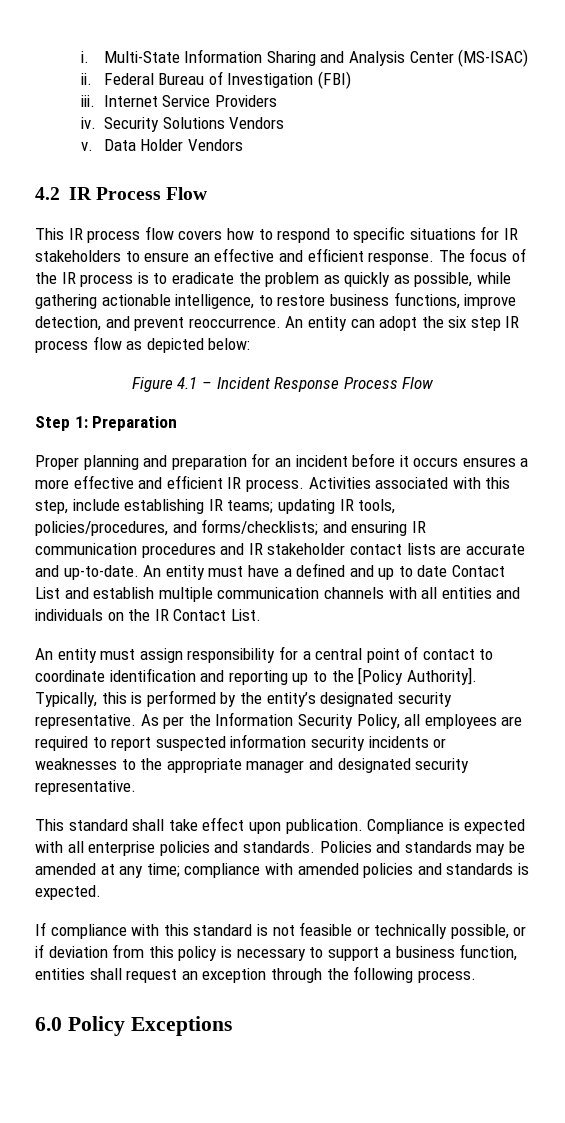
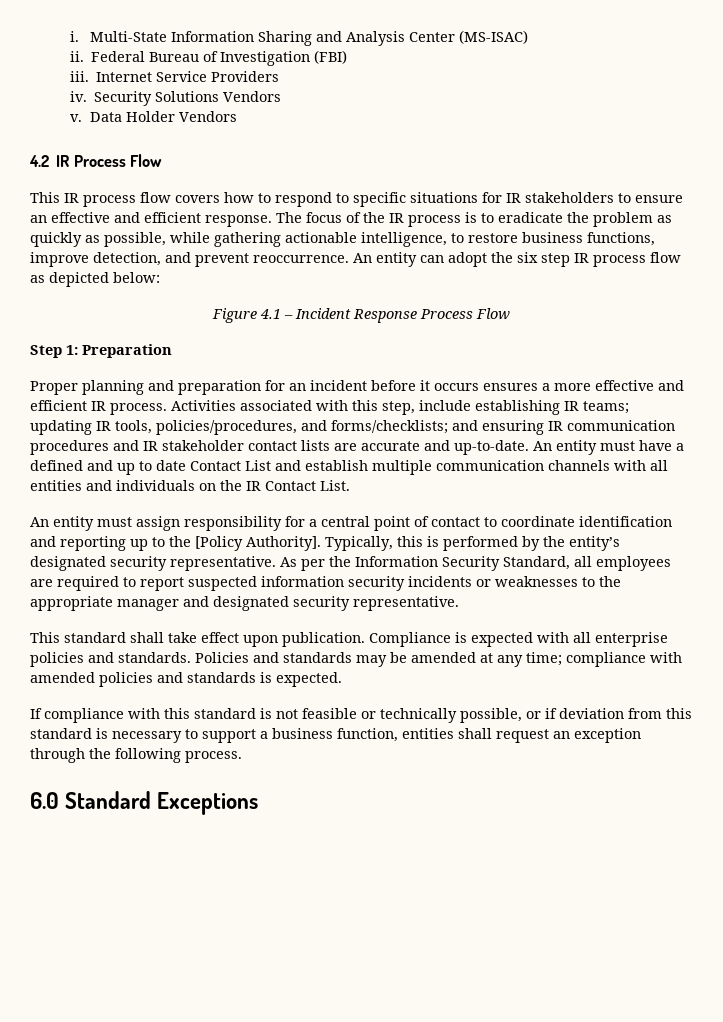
[356,714,400,729] Policy, -> [503,556,570,570] Standard,
[178,946,218,961] policy -> [30,728,92,739] standard
[67,1016,125,1036] Policy -> [65,791,152,809] Standard

